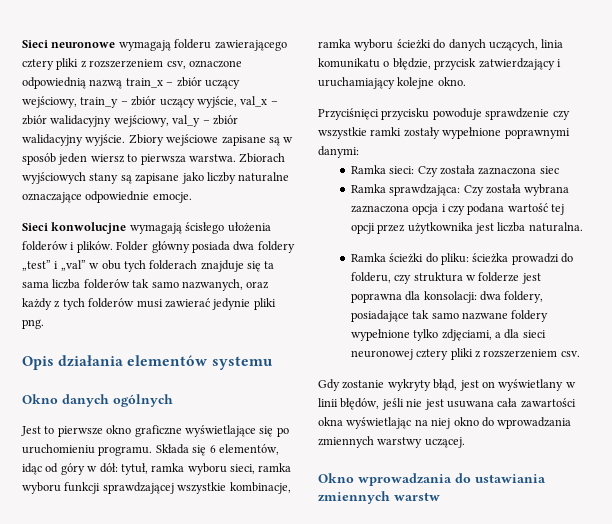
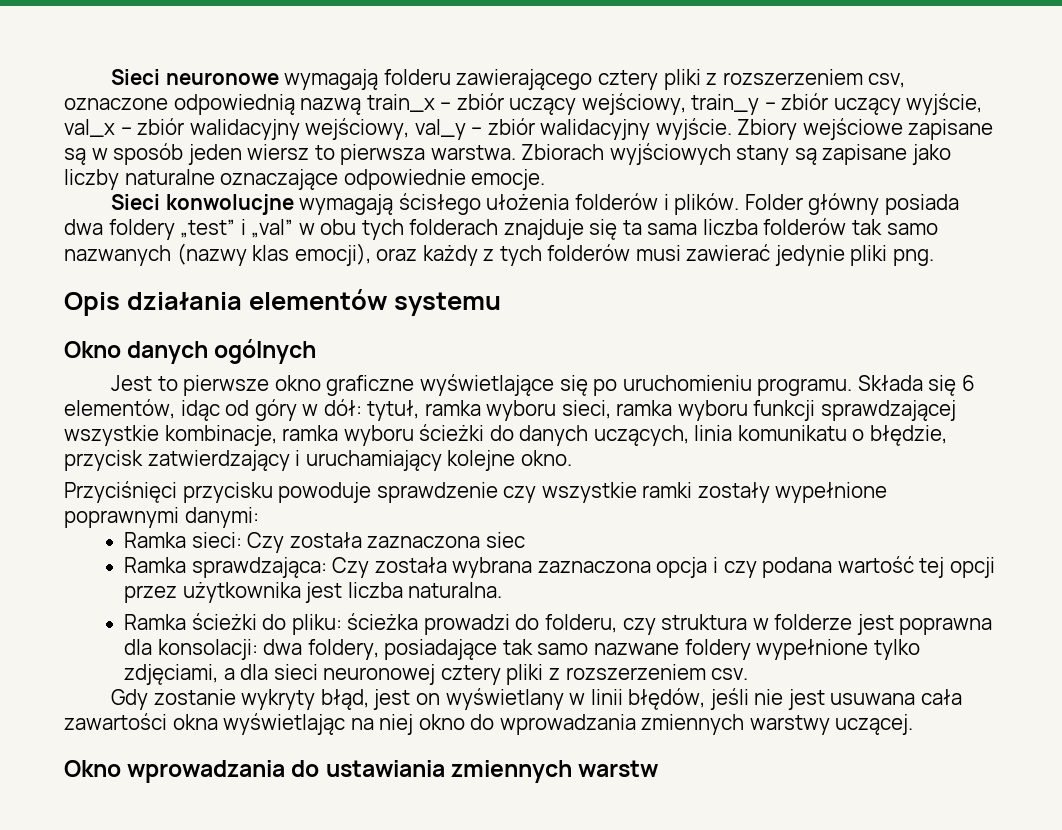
[181,279,243,291] nazwanych, -> [64,243,371,266] nazwanych (nazwy klas emocji),

